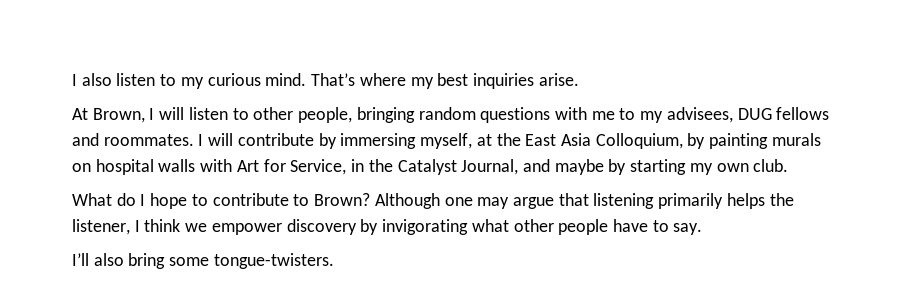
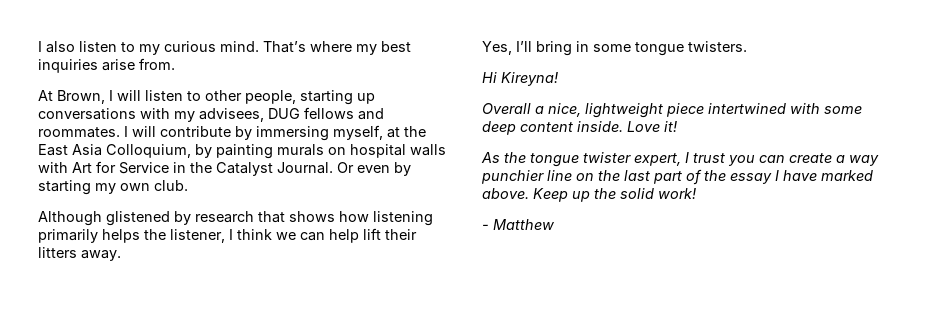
[538,73,579,86] arise. -> [102,58,175,71] arise from.
[356,107,636,123] bringing random questions with me to -> [300,90,375,105] [38,108,170,120] starting up conversations with
[290,159,347,175] Service, -> [119,162,169,174] Service
[461,159,604,175] Journal, and maybe -> [277,162,390,174] Journal. Or even
[72,193,589,209] What do I hope to contribute to Brown? Although one may argue that -> [38,211,369,226] Although glistened by research that shows how
[211,219,703,235] [72,253,334,269] empower discovery by invigorating what other people have to say. // I’ll also bring some tongue-twisters. -> [300,228,417,243] [38,247,121,261] [482,41,747,56] [482,72,558,86] [482,103,862,118] [482,121,677,135] [481,152,879,167] [481,169,873,185] [482,188,696,202] [482,219,555,230] can help lift their litters away. // Yes, I’ll bring in some tongue twisters. // Hi Kireyna! // Overall a nice, lightweight piece intertwined with some deep content inside. Love it! // As the tongue twister expert, I trust you can create a way punchier line on the last part of the essay I have marked above. Keep up the solid work! // - Matthew

